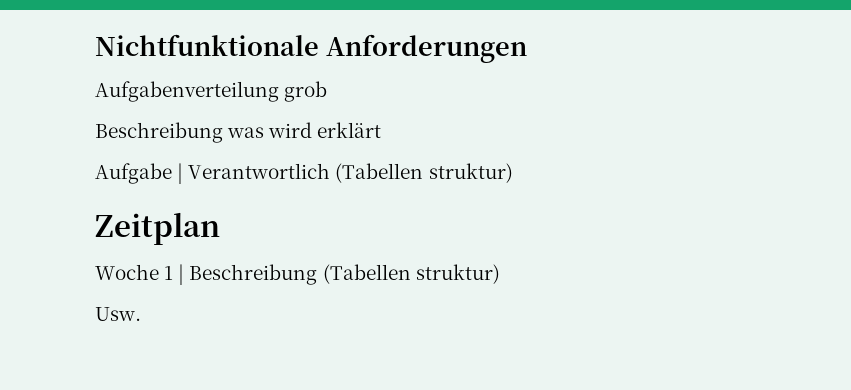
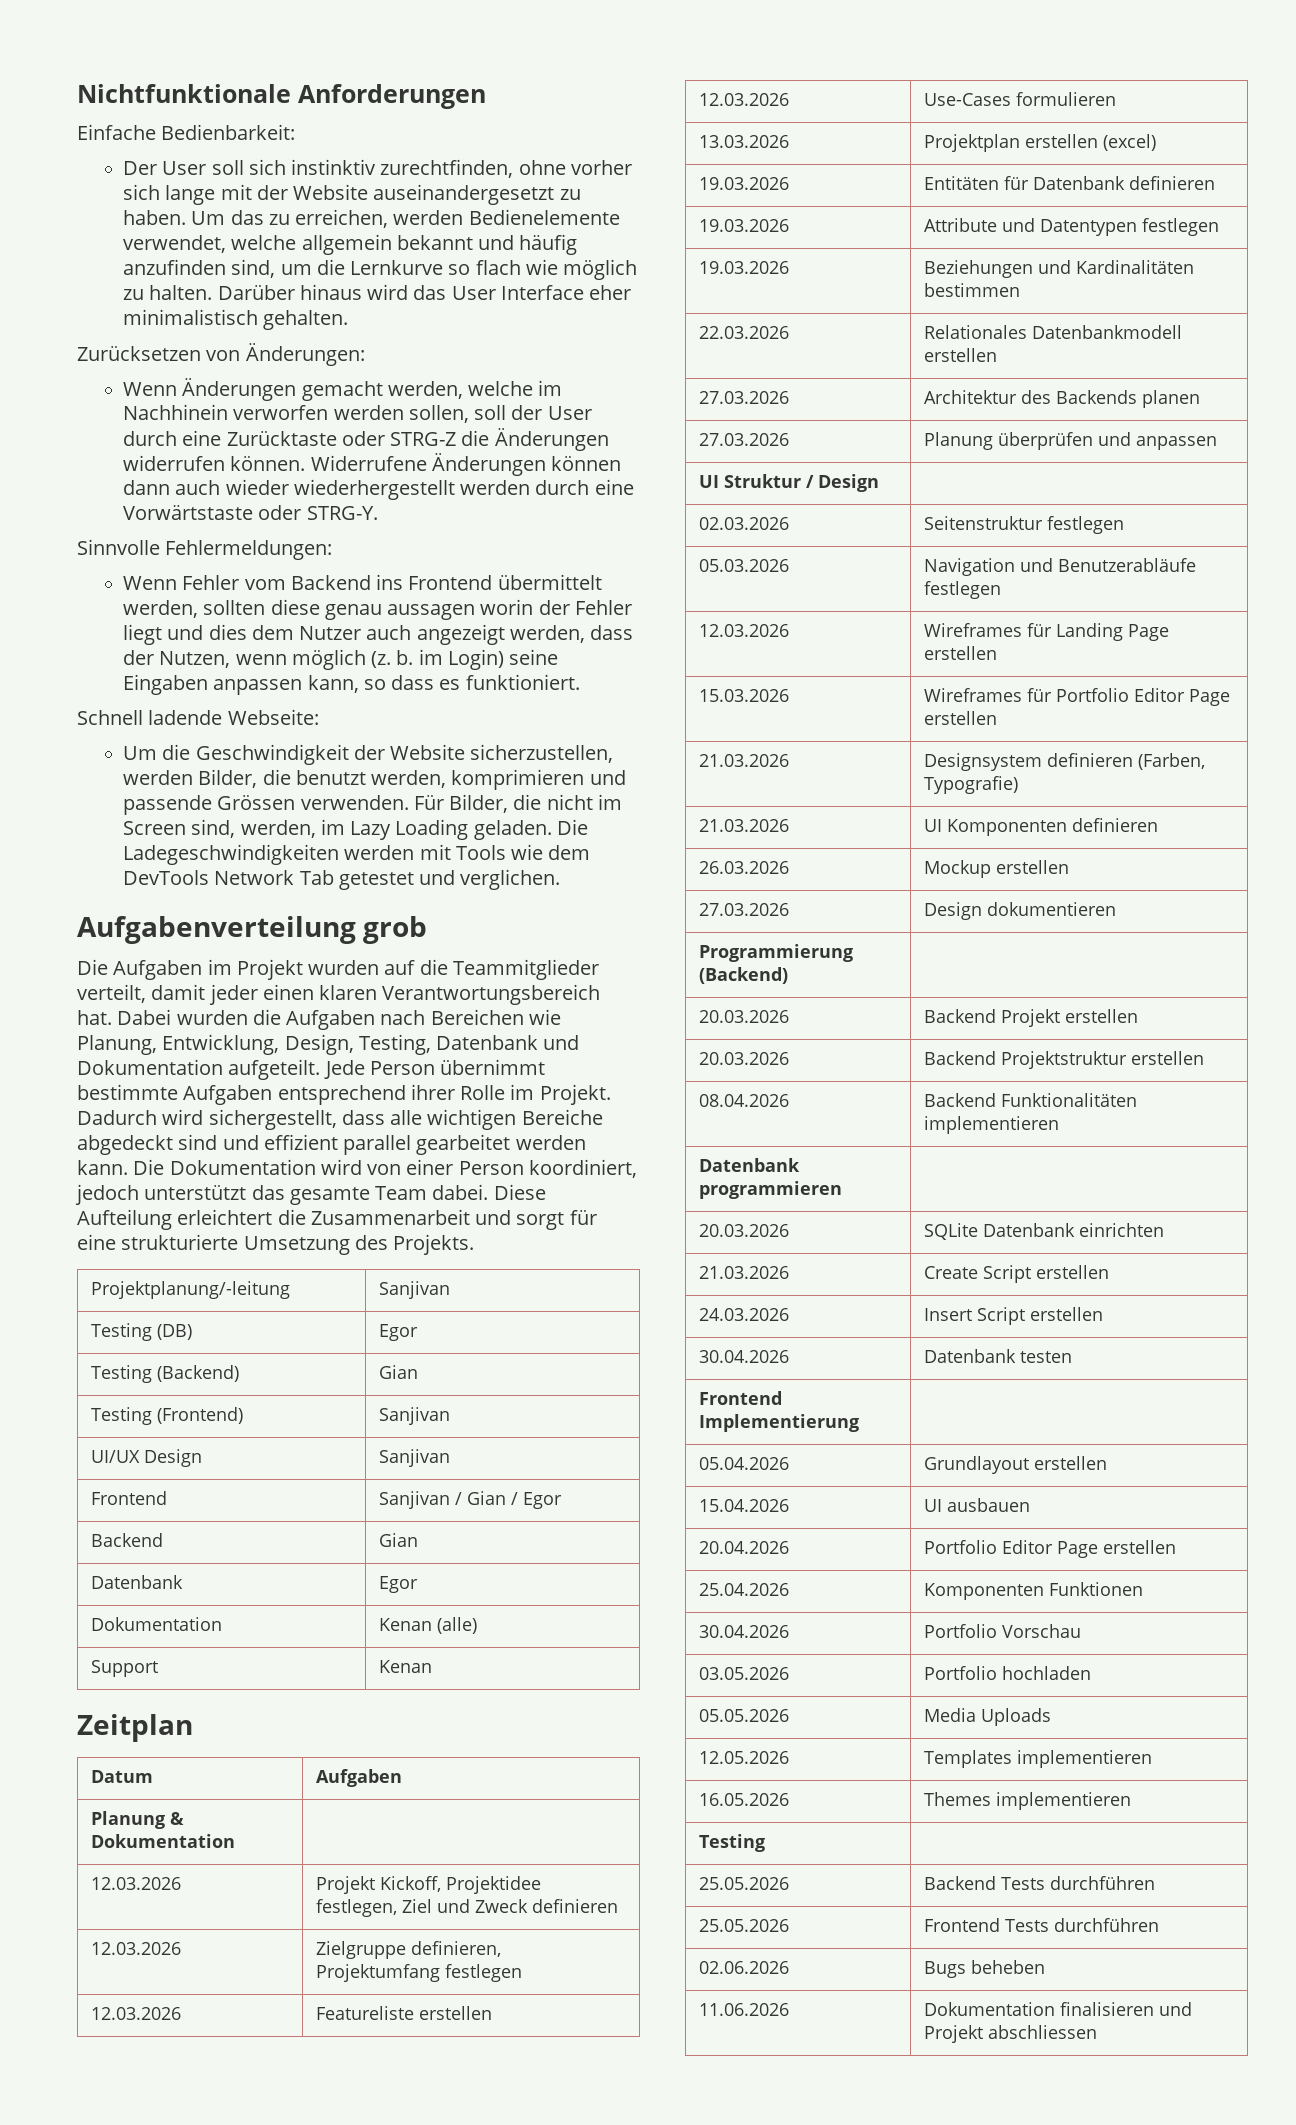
[95,81,328,102] [95,122,382,143] [95,163,513,184] [95,212,220,245] [95,264,500,285] [95,307,141,321] Aufgabenverteilung grob // Beschreibung was wird erklärt // Aufgabe | Verantwortlich (Tabellen struktur) // Zeitplan // Woche 1 | Beschreibung (Tabellen struktur) // Usw. -> [77,124,296,140] [123,159,632,178] [123,184,581,205] [123,209,620,228] [123,234,578,255] [123,259,638,280] [123,284,632,300] [123,309,349,330] [77,343,365,366] [123,378,563,401] [123,404,592,423] [123,428,609,451] [123,453,622,476] [123,479,634,500] [123,505,378,520] [77,539,333,560] [123,574,602,590] [123,599,632,620] [123,624,634,645] [123,649,559,670] [123,674,580,695] [77,709,319,725] [123,744,614,765] [123,769,626,790] [123,794,622,815] [123,819,588,840] [123,844,591,865] [123,869,561,890] [77,916,428,944] [77,959,599,980] [77,984,601,1005] [77,1009,561,1030] [77,1034,580,1055] [77,1059,546,1080] [77,1084,611,1105] [77,1109,603,1130] [77,1134,586,1155] [77,1159,637,1178] [75,1184,546,1205] [77,1209,597,1230] [77,1234,475,1255] [90,1281,290,1299] [378,1281,450,1299] [90,1323,192,1341] [378,1324,418,1341] [90,1365,239,1383] [378,1365,418,1379] [90,1407,243,1425] [378,1407,450,1425] [90,1449,202,1467] [378,1449,450,1467] [90,1491,167,1505] [378,1491,562,1509] [90,1533,163,1547] [378,1533,418,1547] [90,1575,183,1589] [378,1576,418,1593] [90,1617,222,1631] [378,1617,477,1634] [90,1660,158,1677] [378,1660,432,1673] [77,1714,193,1742] [90,1770,153,1783] [315,1769,402,1787] [90,1811,184,1829] [90,1834,235,1848] [90,1877,181,1890] [315,1876,541,1894] [315,1899,618,1917] [90,1942,181,1955] [315,1941,501,1959] [315,1964,522,1982] [90,2007,181,2020] [315,2006,492,2020] [698,93,789,106] [923,92,1116,106] [698,135,789,148] [923,134,1156,152] [698,177,789,190] [923,176,1215,190] [698,219,789,232] [923,218,1219,236] [698,261,789,274] [923,260,1194,278] [923,283,1020,297] [698,326,789,339] [923,325,1182,339] [923,348,997,362] [698,391,789,404] [923,390,1200,408] [698,433,789,446] [923,432,1217,450] [698,474,879,492] [698,517,789,530] [923,516,1124,534] [698,559,789,572] [923,558,1196,576] [923,581,1001,599] [698,624,789,637] [923,623,1169,641] [923,646,997,660] [698,689,789,702] [923,688,1230,706] [923,711,997,725] [698,754,789,767] [923,753,1205,771] [923,776,1018,794] [698,819,789,832] [923,818,1158,836] [698,861,789,874] [923,860,1069,878] [698,903,789,916] [923,902,1116,920] [698,944,853,962] [698,967,788,984] [698,1010,789,1023] [923,1009,1138,1027] [698,1052,789,1065] [923,1051,1204,1069] [698,1094,789,1107] [923,1093,1137,1107] [923,1116,1059,1134] [698,1158,800,1172] [698,1181,842,1199] [698,1224,789,1237] [923,1223,1164,1240] [698,1266,789,1279] [923,1265,1109,1283] [698,1308,789,1321] [923,1307,1103,1325] [698,1350,789,1363] [923,1349,1072,1363] [698,1391,782,1405] [698,1414,859,1432] [698,1457,789,1470] [923,1456,1107,1474] [698,1499,789,1512] [923,1498,1030,1512] [698,1541,789,1554] [923,1540,1176,1558] [698,1583,789,1596] [923,1582,1143,1600] [698,1625,789,1638] [923,1624,1081,1638] [698,1667,789,1680] [923,1666,1091,1680] [698,1709,789,1722] [923,1708,1051,1726] [698,1751,789,1764] [923,1750,1152,1768] [698,1793,789,1806] [923,1792,1131,1810] [698,1834,765,1852] [698,1877,789,1890] [923,1876,1155,1890] [698,1919,789,1932] [923,1918,1159,1932] [698,1961,789,1974] [923,1960,1045,1978] [698,2003,789,2016] [923,2002,1192,2016] [923,2025,1097,2043] Einfache Bedienbarkeit: // Der User soll sich instinktiv zurechtfinden, ohne vorher sich lange mit der Website auseinandergesetzt zu haben. Um das zu erreichen, werden Bedienelemente verwendet, welche allgemein bekannt und häufig anzufinden sind, um die Lernkurve so flach wie möglich zu halten. Darüber hinaus wird das User Interface eher minimalistisch gehalten. // Zurücksetzen von Änderungen: // Wenn Änderungen gemacht werden, welche im Nachhinein verworfen werden sollen, soll der User durch eine Zurücktaste oder STRG-Z die Änderungen widerrufen können. Widerrufene Änderungen können dann auch wieder wiederhergestellt werden durch eine Vorwärtstaste oder STRG-Y. // Sinnvolle Fehlermeldungen: // Wenn Fehler vom Backend ins Frontend übermittelt werden, sollten diese genau aussagen worin der Fehler liegt und dies dem Nutzer auch angezeigt werden, dass der Nutzen, wenn möglich (z. b. im Login) seine Eingaben anpassen kann, so dass es funktioniert. // Schnell ladende Webseite: // Um die Geschwindigkeit der Website sicherzustellen, werden Bilder, die benutzt werden, komprimieren und passende Grössen verwenden. Für Bilder, die nicht im Screen sind, werden, im Lazy Loading geladen. Die Ladegeschwindigkeiten werden mit Tools wie dem DevTools Network Tab getestet und verglichen. // Aufgabenverteilung grob // Die Aufgaben im Projekt wurden auf die Teammitglieder verteilt, damit jeder einen klaren Verantwortungsbereich hat. Dabei wurden die Aufgaben nach Bereichen wie Planung, Entwicklung, Design, Testing, Datenbank und Dokumentation aufgeteilt. Jede Person übernimmt bestimmte Aufgaben entsprechend ihrer Rolle im Projekt. Dadurch wird sichergestellt, dass alle wichtigen Bereiche abgedeckt sind und effizient parallel gearbeitet werden kann. Die Dokumentation wird von einer Person koordiniert, jedoch unterstützt das gesamte Team dabei. Diese Aufteilung erleichtert die Zusammenarbeit und sorgt für eine strukturierte Umsetzung des Projekts. // Projektplanung/-leitung | Sanjivan // Testing (DB) | Egor // Testing (Backend) | Gian // Testing (Frontend) | Sanjivan // UI/UX Design | Sanjivan // Frontend | Sanjivan / Gian / Egor // Backend | Gian // Datenbank | Egor // Dokumentation | Kenan (alle) // Support | Kenan // Zeitplan // Datum | Aufgaben // Planung & Dokumentation | // 12.03.2026 | Projekt Kickoff, Projektidee festlegen, Ziel und Zweck definieren // 12.03.2026 | Zielgruppe definieren, Projektumfang festlegen // 12.03.2026 | Featureliste erstellen // 12.03.2026 | Use-Cases formulieren // 13.03.2026 | Projektplan erstellen (excel) // 19.03.2026 | Entitäten für Datenbank definieren // 19.03.2026 | Attribute und Datentypen festlegen // 19.03.2026 | Beziehungen und Kardinalitäten bestimmen // 22.03.2026 | Relationales Datenbankmodell erstellen // 27.03.2026 | Architektur des Backends planen // 27.03.2026 | Planung überprüfen und anpassen // UI Struktur / Design | // 02.03.2026 | Seitenstruktur festlegen // 05.03.2026 | Navigation und Benutzerabläufe festlegen // 12.03.2026 | Wireframes für Landing Page erstellen // 15.03.2026 | Wireframes für Portfolio Editor Page erstellen // 21.03.2026 | Designsystem definieren (Farben, Typografie) // 21.03.2026 | UI Komponenten definieren // 26.03.2026 | Mockup erstellen // 27.03.2026 | Design dokumentieren // Programmierung (Backend) | // 20.03.2026 | Backend Projekt erstellen // 20.03.2026 | Backend Projektstruktur erstellen // 08.04.2026 | Backend Funktionalitäten implementieren // Datenbank programmieren | // 20.03.2026 | SQLite Datenbank einrichten // 21.03.2026 | Create Script erstellen // 24.03.2026 | Insert Script erstellen // 30.04.2026 | Datenbank testen // Frontend Implementierung | // 05.04.2026 | Grundlayout erstellen // 15.04.2026 | UI ausbauen // 20.04.2026 | Portfolio Editor Page erstellen // 25.04.2026 | Komponenten Funktionen // 30.04.2026 | Portfolio Vorschau // 03.05.2026 | Portfolio hochladen // 05.05.2026 | Media Uploads // 12.05.2026 | Templates implementieren // 16.05.2026 | Themes implementieren // Testing | // 25.05.2026 | Backend Tests durchführen // 25.05.2026 | Frontend Tests durchführen // 02.06.2026 | Bugs beheben // 11.06.2026 | Dokumentation finalisieren und Projekt abschliessen

